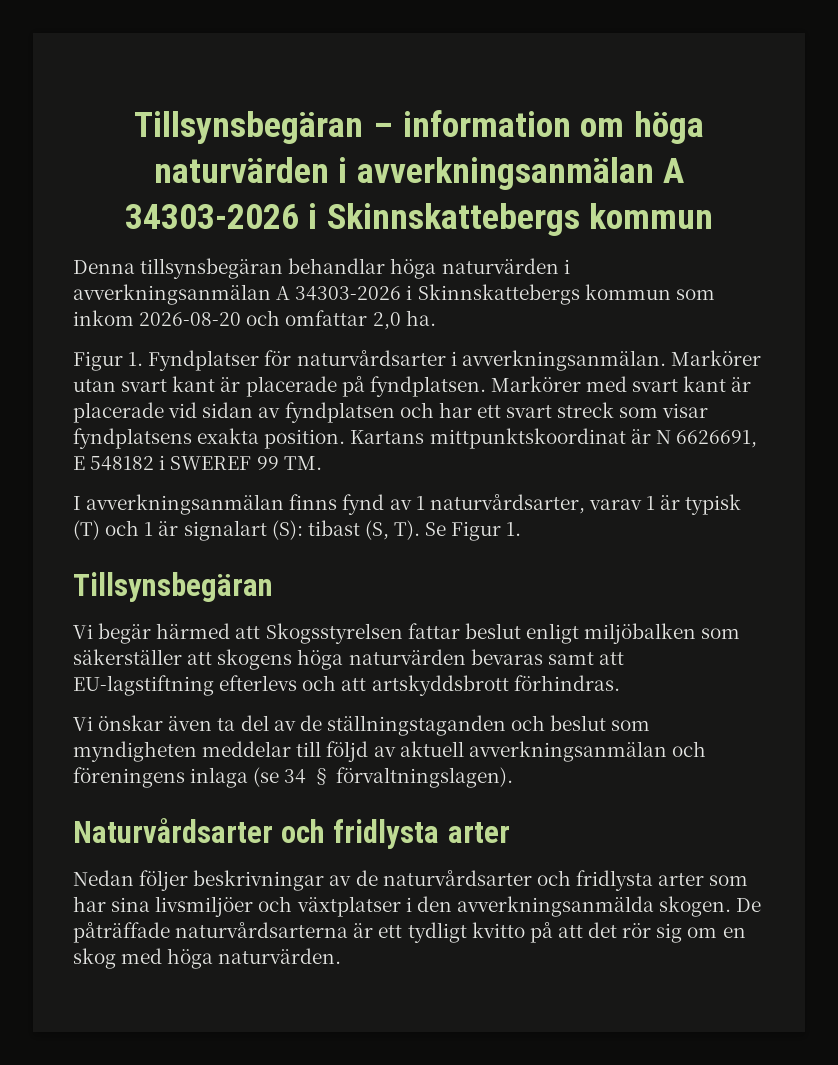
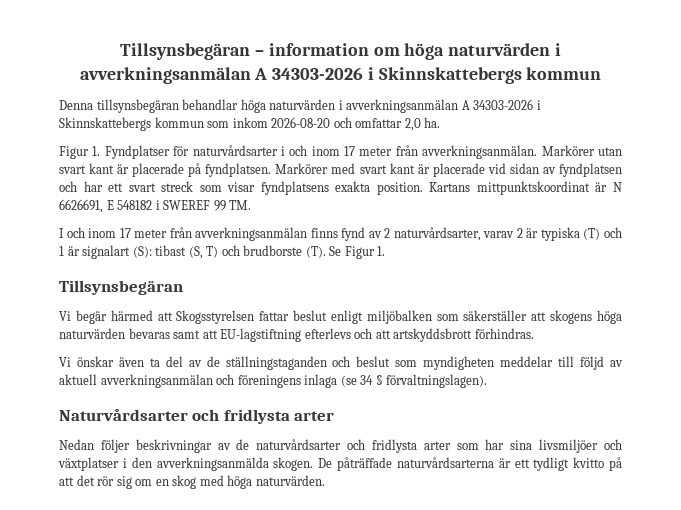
(457, 358) none -> [289,145,418,156] och inom 17 meter från
(81, 503) none -> [66,227,192,238] och inom 17 meter från
[415,496,425,510] 1 -> [384,228,391,238] 2
[646,494,742,515] 1 är typisk -> [516,227,580,241] 2 är typiska
[394,520,421,540] T). -> [206,245,326,258] T) och brudborste (T).

